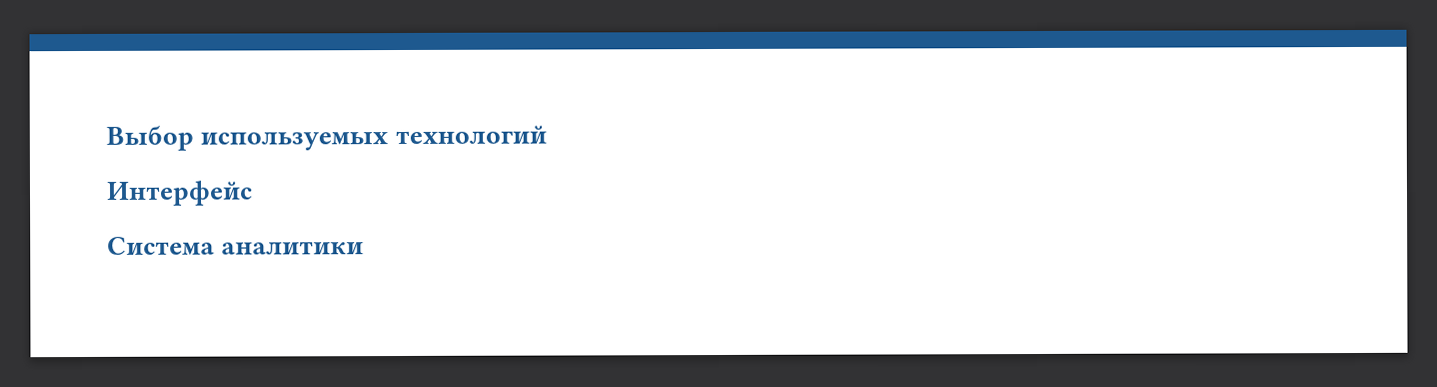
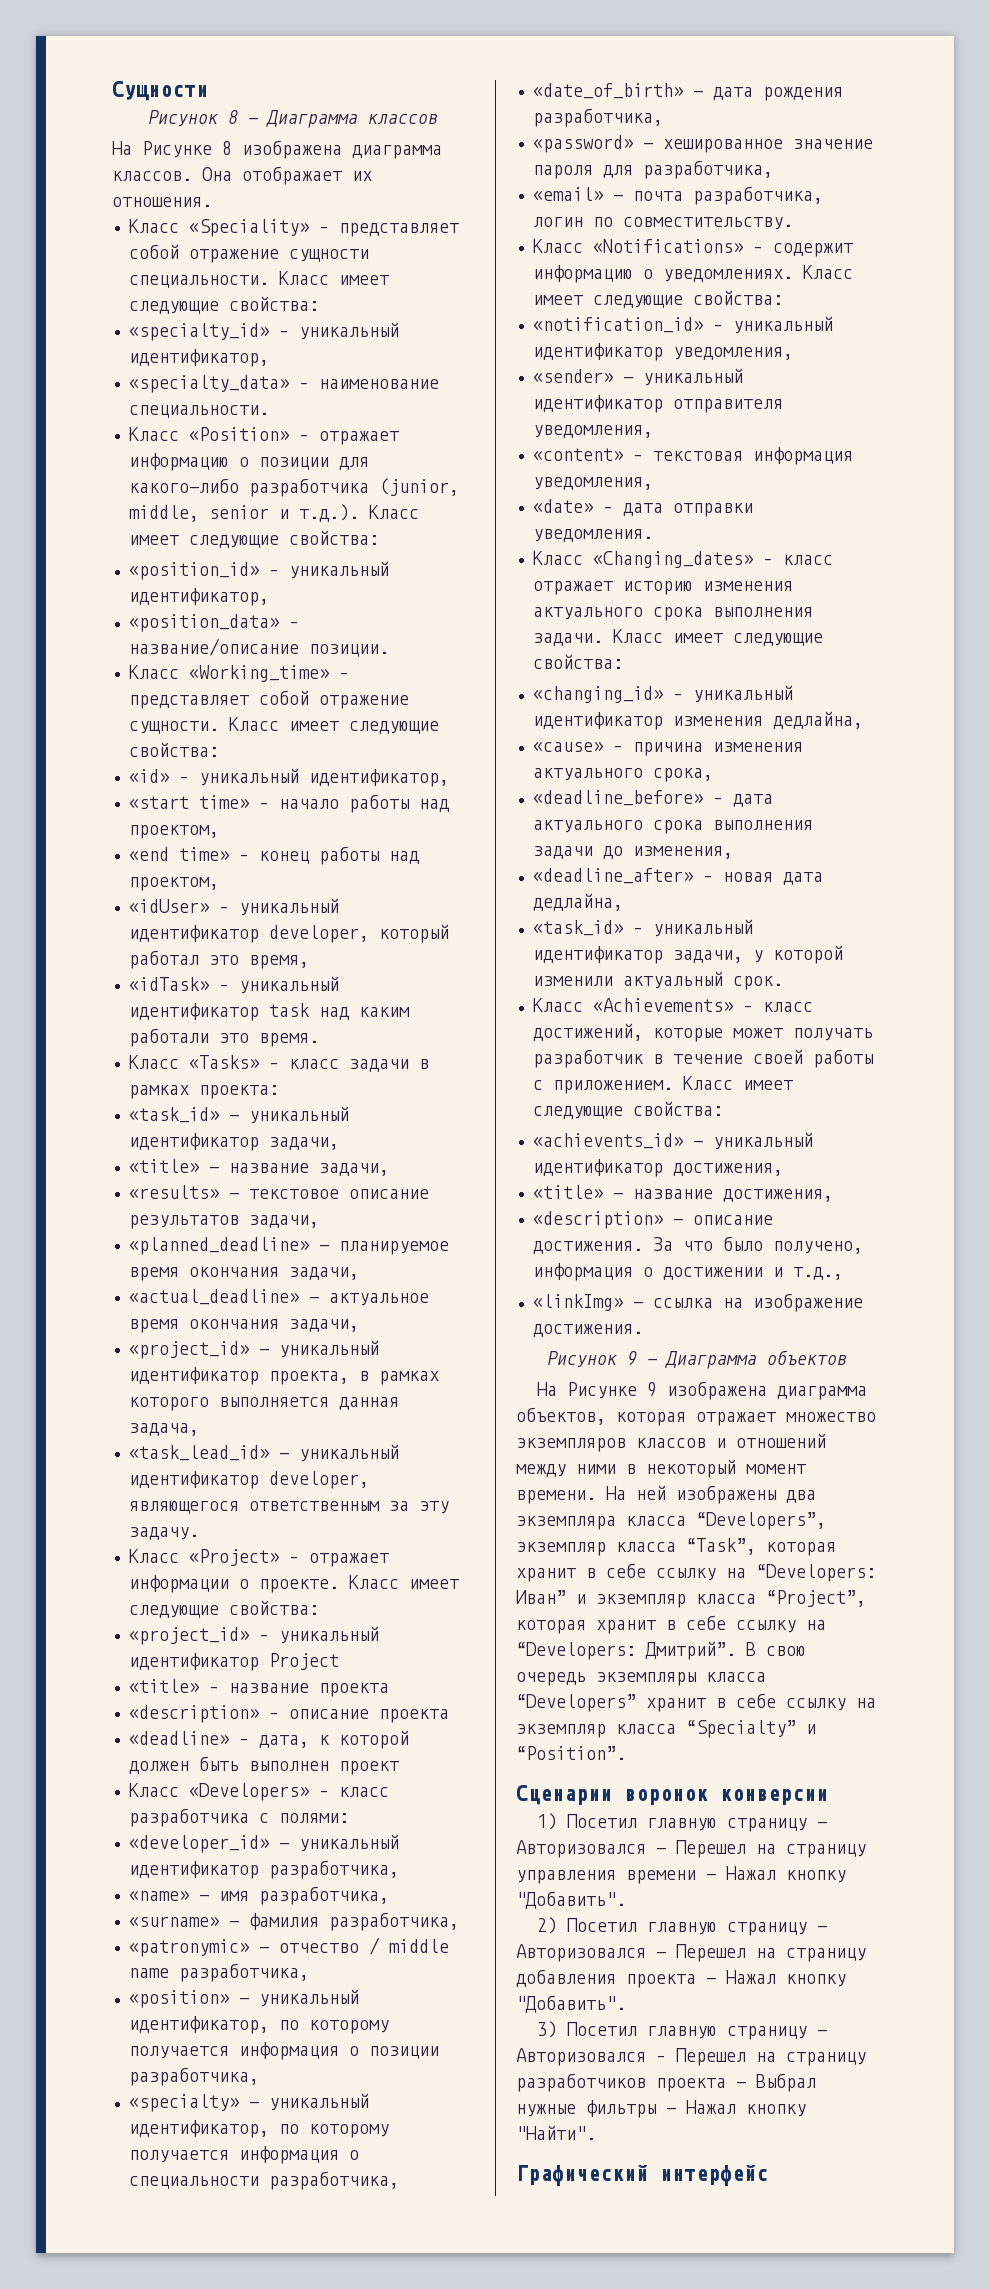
[106,125,547,151] [106,180,253,206] [107,236,365,255] Выбор используемых технологий // Интерфейс // Система аналитики -> [112,81,208,101] [148,110,438,128] [112,140,442,159] [112,166,372,185] [112,197,212,207] [128,219,459,237] [128,244,369,263] [128,271,389,288] [128,296,319,314] [128,322,399,341] [128,349,269,367] [128,375,439,393] [128,405,269,418] [128,427,399,445] [128,453,369,471] [128,478,459,497] [128,504,419,522] [128,530,379,548] [128,561,389,580] [128,588,269,606] [128,614,299,632] [128,638,389,657] [128,665,349,682] [128,690,409,709] [128,717,439,734] [128,742,219,757] [128,768,449,787] [128,794,450,813] [128,825,219,839] [128,846,420,865] [128,877,219,891] [128,898,339,916] [128,924,449,943] [128,950,309,969] [128,976,339,994] [128,1003,410,1021] [128,1028,319,1047] [128,1055,429,1072] [128,1085,279,1099] [128,1106,349,1124] [128,1133,339,1151] [128,1159,389,1176] [128,1185,429,1199] [128,1215,319,1229] [128,1237,449,1255] [128,1267,359,1281] [128,1289,429,1306] [128,1319,359,1333] [128,1340,379,1359] [128,1367,439,1385] [128,1397,399,1411] [128,1423,199,1436] [128,1444,399,1462] [128,1471,369,1489] [128,1501,449,1514] [128,1527,199,1540] [128,1549,389,1567] [128,1575,459,1593] [128,1600,319,1618] [128,1626,379,1645] [128,1653,339,1671] [128,1679,389,1697] [128,1705,449,1723] [128,1730,409,1749] [128,1756,399,1775] [128,1783,389,1801] [128,1808,349,1827] [128,1834,399,1853] [128,1860,399,1879] [128,1886,389,1905] [128,1912,459,1931] [128,1937,449,1957] [128,1963,309,1982] [128,1989,359,2008] [128,2016,389,2034] [128,2042,439,2060] [128,2067,259,2086] [128,2093,369,2112] [128,2120,389,2138] [128,2146,359,2164] [128,2171,399,2190] [532,83,843,101] [532,108,663,127] [532,135,873,153] [532,160,773,179] [532,186,823,205] [532,217,793,230] [532,239,853,257] [532,265,853,283] [532,290,783,308] [532,316,833,334] [532,343,793,361] [532,368,743,386] [532,395,783,413] [532,425,653,438] [532,447,853,465] [532,477,653,490] [532,499,753,517] [532,529,653,542] [532,551,833,568] [532,581,793,595] [532,607,813,621] [532,629,823,646] [532,654,623,669] [532,685,793,703] [532,711,863,730] [532,742,803,756] [532,768,713,782] [532,790,773,807] [532,820,813,834] [532,846,733,859] [532,868,823,885] [532,893,623,911] [532,919,753,937] [532,945,843,964] [532,971,783,990] [532,998,813,1012] [532,1023,873,1042] [532,1049,874,1068] [532,1076,793,1094] [532,1101,723,1119] [532,1132,813,1150] [532,1159,783,1177] [532,1185,833,1202] [532,1211,773,1229] [532,1236,863,1254] [532,1263,843,1281] [532,1293,863,1312] [532,1324,643,1337] [547,1350,847,1369] [537,1381,868,1400] [516,1407,876,1426] [516,1433,826,1452] [516,1459,806,1478] [516,1485,816,1504] [516,1512,826,1530] [516,1538,836,1556] [516,1563,876,1582] [516,1590,866,1608] [516,1615,826,1634] [516,1641,806,1660] [516,1672,766,1686] [516,1693,876,1712] [516,1720,816,1738] [516,1746,626,1760] [516,1785,828,1805] [537,1813,828,1832] [516,1840,866,1858] [516,1866,846,1884] [516,1891,626,1909] [537,1917,828,1936] [516,1944,866,1962] [516,1969,846,1988] [516,1995,626,2013] [537,2021,828,2040] [516,2048,866,2066] [516,2073,816,2092] [516,2100,806,2118] [516,2125,596,2140] [516,2165,768,2186] Сущности // Рисунок 8 - Диаграмма классов // На Рисунке 8 изображена диаграмма классов. Она отображает их отношения. // Класс «Speciality» – представляет собой отражение сущности специальности. Класс имеет следующие свойства: // «specialty_id» – уникальный идентификатор, // «specialty_data» – наименование специальности. // Класс «Position» – отражает информацию о позиции для какого-либо разработчика (junior, middle, senior и т.д.). Класс имеет следующие свойства: // «position_id» – уникальный идентификатор, // «position_data» – название/описание позиции. // Класс «Working_time» – представляет собой отражение сущности. Класс имеет следующие свойства: // «id» – уникальный идентификатор, // «start time» – начало работы над проектом, // «end time» – конец работы над проектом, // «idUser» – уникальный идентификатор developer, который работал это время, // «idTask» – уникальный идентификатор task над каким работали это время. // Класс «Tasks» – класс задачи в рамках проекта: // «task_id» - уникальный идентификатор задачи, // «title» - название задачи, // «results» - текстовое описание результатов задачи, // «planned_deadline» - планируемое время окончания задачи, // «actual_deadline» - актуальное время окончания задачи, // «project_id» - уникальный идентификатор проекта, в рамках которого выполняется данная задача, // «task_lead_id» - уникальный идентификатор developer, являющегося ответственным за эту задачу. // Класс «Project» – отражает информации о проекте. Класс имеет следующие свойства: // «project_id» – уникальный идентификатор Project // «title» – название проекта // «description» – описание проекта // «deadline» – дата, к которой должен быть выполнен проект // Класс «Developers» – класс разработчика с полями: // «developer_id» - уникальный идентификатор разработчика, // «name» - имя разработчика, // «surname» - фамилия разработчика, // «patronymic» - отчество / middle name разработчика, // «position» - уникальный идентификатор, по которому получается информация о позиции разработчика, // «specialty» - уникальный идентификатор, по которому получается информация о специальности разработчика, // «date_of_birth» - дата рождения разработчика, // «password» - хешированное значение пароля для разработчика, // «email» - почта разработчика, логин по совместительству. // Класс «Notifications» – содержит информацию о уведомлениях. Класс имеет следующие свойства: // «notification_id» – уникальный идентификатор уведомления, // «sender» - уникальный идентификатор отправителя уведомления, // «content» – текстовая информация уведомления, // «date» – дата отправки уведомления. // Класс «Changing_dates» – класс отражает историю изменения актуального срока выполнения задачи. Класс имеет следующие свойства: // «changing_id» – уникальный идентификатор изменения дедлайна, // «cause» – причина изменения актуального срока, // «deadline_before» – дата актуального срока выполнения задачи до изменения, // «deadline_after» – новая дата дедлайна, // «task_id» – уникальный идентификатор задачи, у которой изменили актуальный срок. // Класс «Achievements» – класс достижений, которые может получать разработчик в течение своей работы с приложением. Класс имеет следующие свойства: // «achievents_id» - уникальный идентификатор достижения, // «title» - название достижения, // «description» - описание достижения. За что было получено, информация о достижении и т.д., // «linkImg» - ссылка на изображение достижения. // Рисунок 9 - Диаграмма объектов // На Рисунке 9 изображена диаграмма объектов, которая отражает множество экземпляров классов и отношений между ними в некоторый момент времени. На ней изображены два экземпляра класса “Developers”, экземпляр класса “Task”, которая хранит в себе ссылку на “Developers: Иван” и экземпляр класса “Project”, которая хранит в себе ссылку на “Developers: Дмитрий”. В свою очередь экземпляры класса “Developers” хранит в себе ссылку на экземпляр класса “Specialty” и “Position”. // Сценарии воронок конверсии // 1) Посетил главную страницу - Авторизовался - Перешел на страницу управления времени - Нажал кнопку "Добавить". // 2) Посетил главную страницу - Авторизовался - Перешел на страницу добавления проекта - Нажал кнопку "Добавить". // 3) Посетил главную страницу - Авторизовался – Перешел на страницу разработчиков проекта - Выбрал нужные фильтры - Нажал кнопку "Найти". // Графический интерфейс

